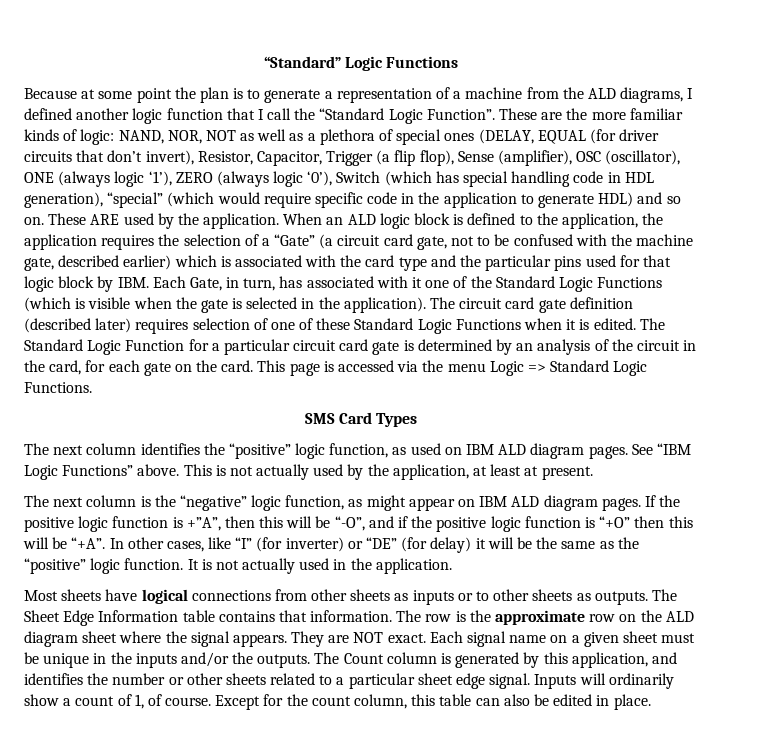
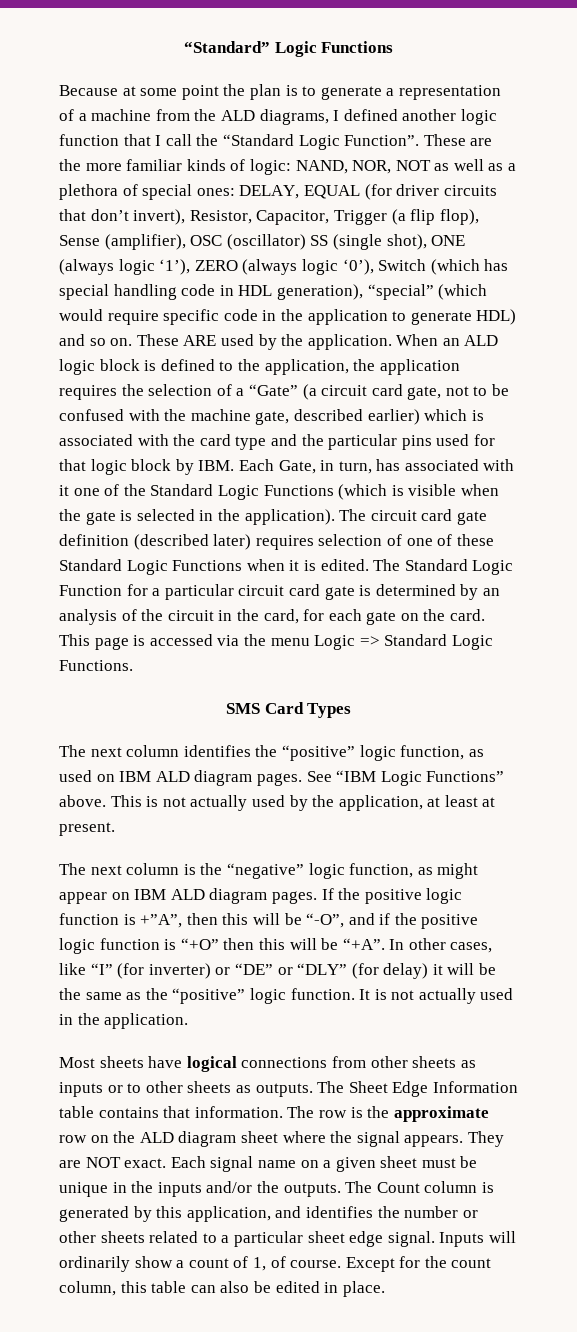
[444,129,534,144] ones (DELAY, -> [196,185,300,199] ones: DELAY,
[605,150,681,165] (oscillator), -> [226,234,427,250] (oscillator) SS (single shot),
(398, 543) none -> [277,963,348,975] or “DLY”

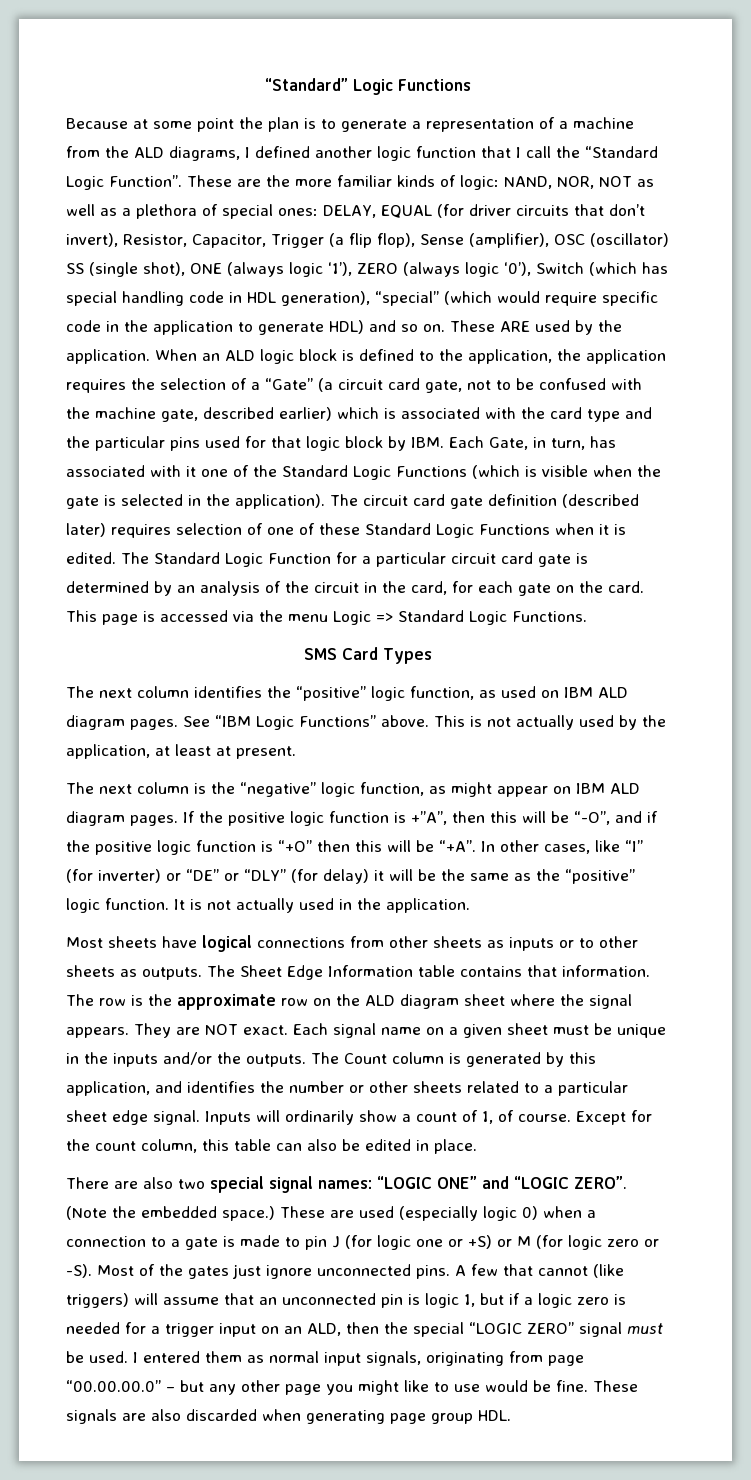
(385, 1289) none -> [66,1176,627,1193] [66,1206,596,1221] [66,1235,659,1250] [66,1264,624,1279] [66,1293,626,1308] [66,1322,663,1337] [66,1351,584,1366] [66,1380,638,1395] [66,1409,511,1424] // There are also two special signal names: “LOGIC ONE” and “LOGIC ZERO”. (Note the embedded space.) These are used (especially logic 0) when a connection to a gate is made to pin J (for logic one or +S) or M (for logic zero or -S). Most of the gates just ignore unconnected pins. A few that cannot (like triggers) will assume that an unconnected pin is logic 1, but if a logic zero is needed for a trigger input on an ALD, then the special “LOGIC ZERO” signal must be used. I entered them as normal input signals, originating from page “00.00.00.0” – but any other page you might like to use would be fine. These signals are also discarded when generating page group HDL.

